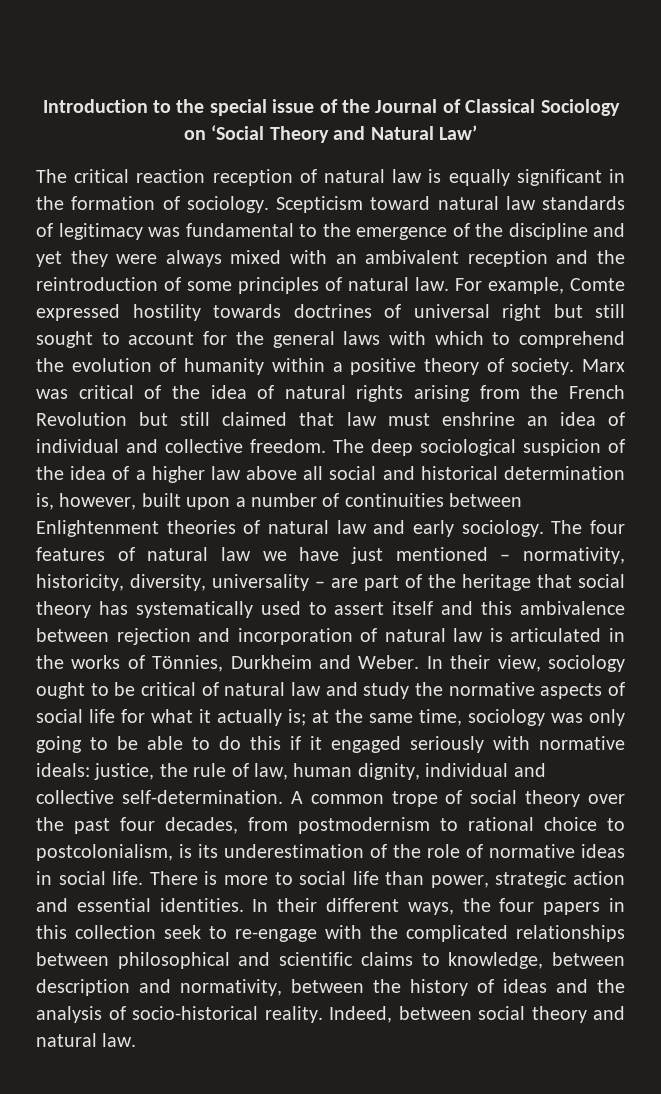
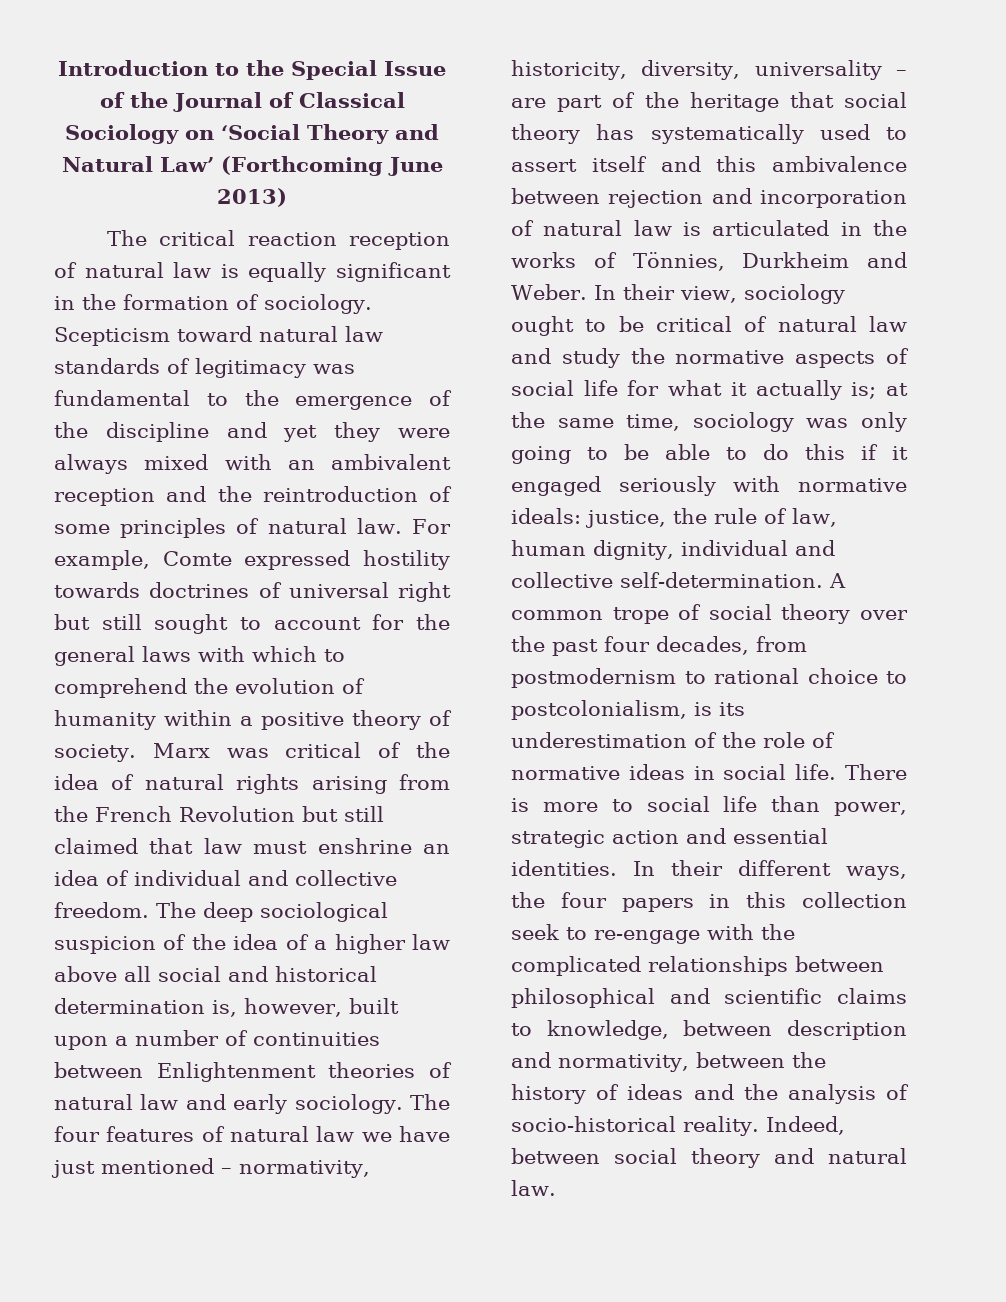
[209,99,315,116] special issue -> [291,60,446,80] Special Issue
(477, 132) none -> [220,156,443,176] [217,188,287,207] (Forthcoming June 2013)

